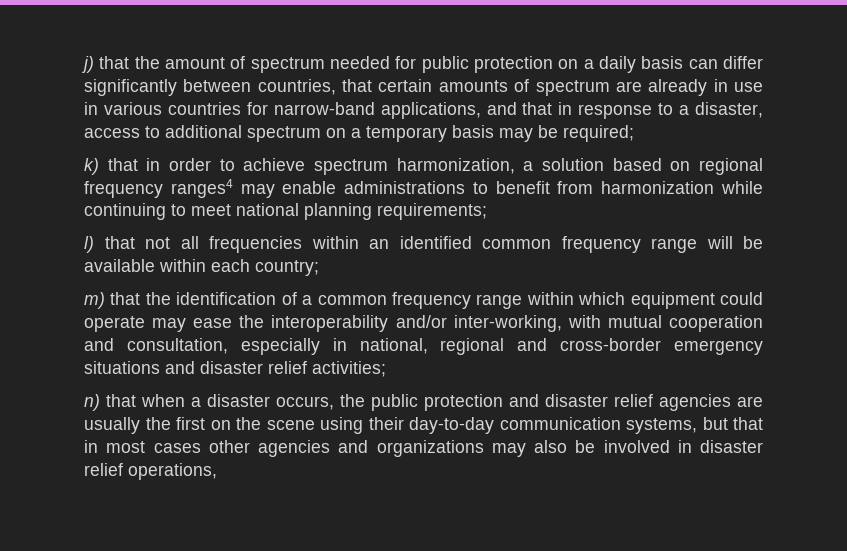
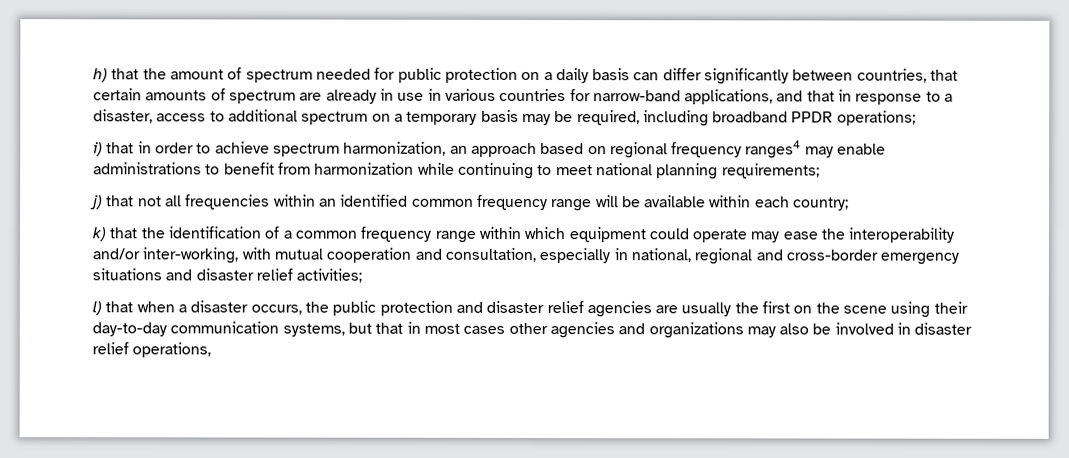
[82,56,94,73] j) -> [93,68,108,83] h)
[563,125,634,142] [84,158,99,175] required; // k) -> [576,110,916,127] [93,142,103,157] required, including broadband PPDR operations; // i)
[523,158,604,171] a solution -> [449,142,537,158] an approach
[84,236,94,253] l) -> [90,195,103,210] j)
[84,292,105,309] m) -> [92,227,107,242] k)
[84,394,100,411] n) -> [92,301,102,316] l)

